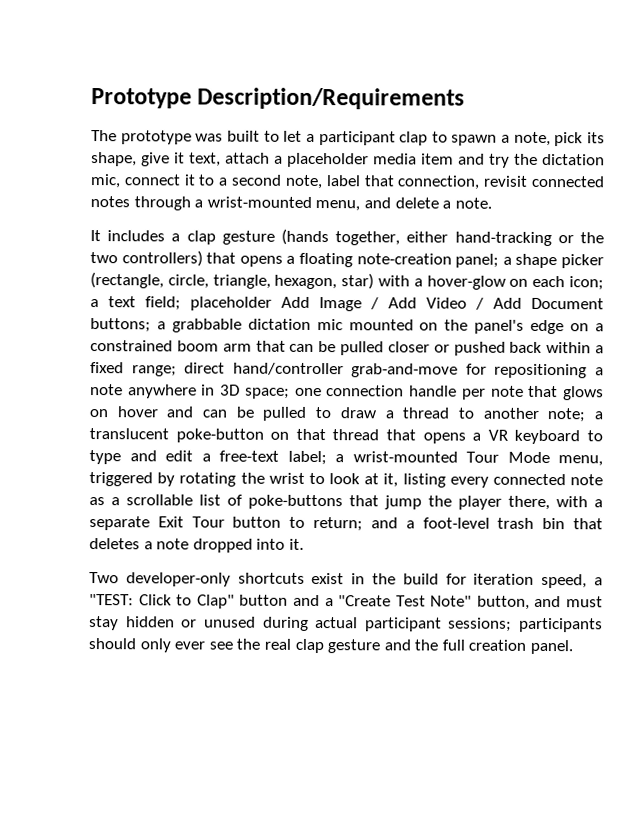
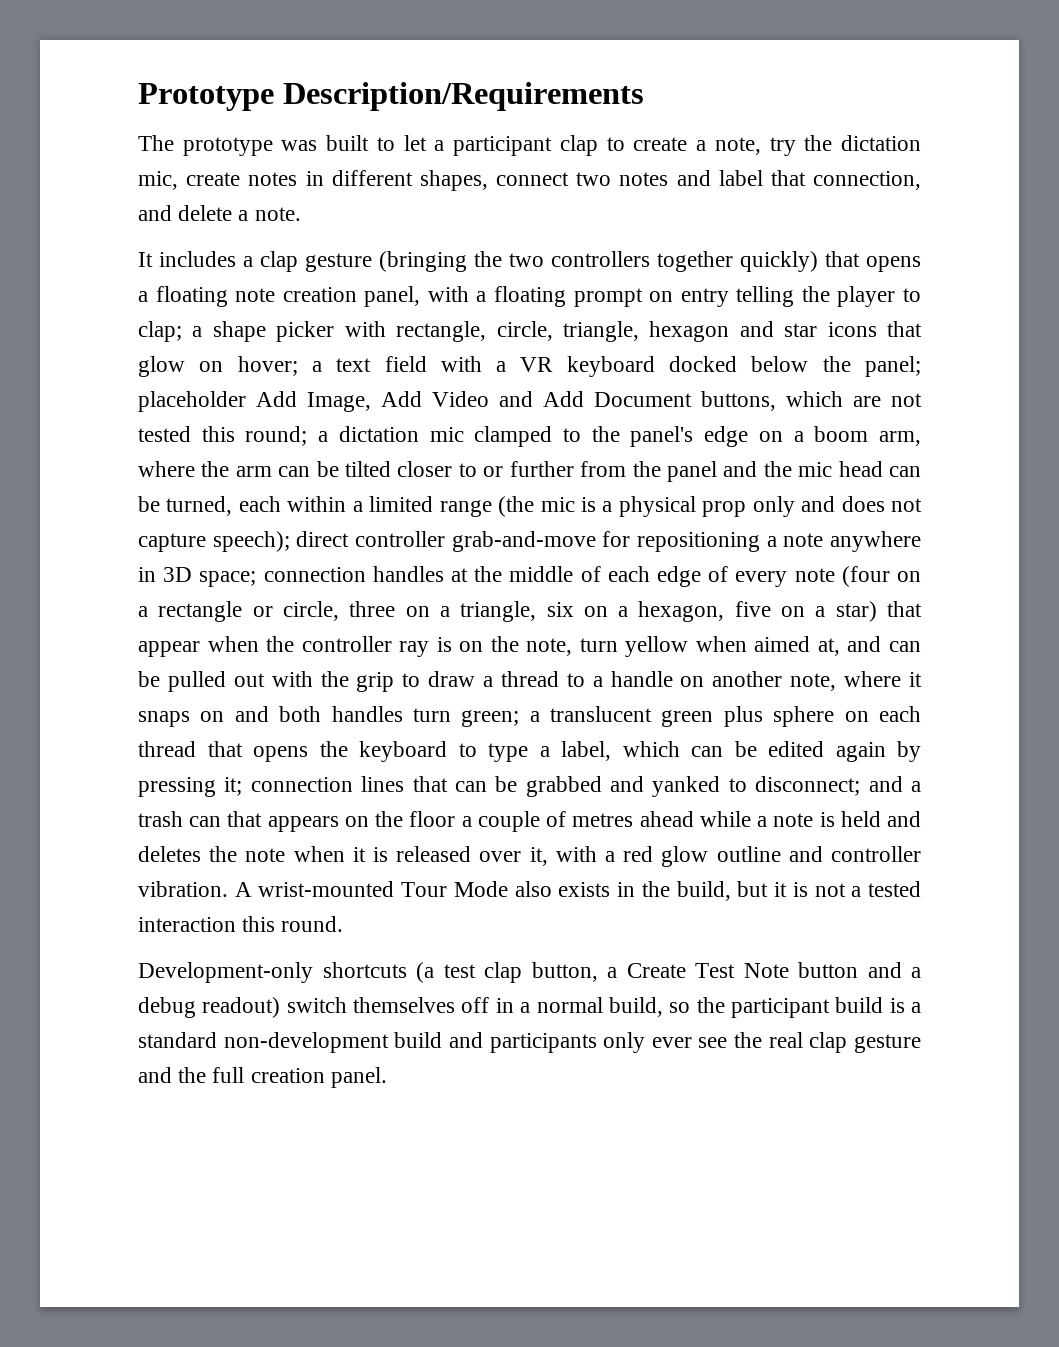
[451,134,498,146] spawn -> [633,137,688,151] create
[554,132,606,147] [91,152,605,168] [90,174,605,190] [90,196,361,212] pick its shape, give it text, attach a placeholder media item and try the dictation mic, connect it to a second note, label that connection, revisit connected notes through a wrist-mounted menu, -> [769,135,922,156] [138,170,921,191] try the dictation mic, create notes in different shapes, connect two notes and label that connection,
[281,228,604,247] [90,250,605,269] [90,272,604,291] [90,296,379,312] (hands together, either hand-tracking or the two controllers) that opens a floating note-creation panel; a shape picker (rectangle, circle, triangle, hexagon, star) with a hover-glow on each icon; a text field; placeholder Add Image / -> [379,251,921,272] [138,286,921,307] [138,321,922,342] [138,356,921,377] [138,391,371,412] (bringing the two controllers together quickly) that opens a floating note creation panel, with a floating prompt on entry telling the player to clap; a shape picker with rectangle, circle, triangle, hexagon and star icons that glow on hover; a text field with a VR keyboard docked below the panel; placeholder Add Image,
[475,297,484,310] / -> [499,391,533,407] and
[90,318,439,333] buttons; a grabbable dictation mic mounted on -> [701,391,922,411] [138,426,581,447] buttons, which are not tested this round; a dictation mic clamped to
[90,340,604,356] [90,362,344,377] constrained boom arm that can be pulled closer or pushed back within a fixed range; direct hand/controller -> [814,426,921,446] [138,461,921,482] [138,496,922,517] [138,531,445,552] boom arm, where the arm can be tilted closer to or further from the panel and the mic head can be turned, each within a limited range (the mic is a physical prop only and does not capture speech); direct controller
[294,385,604,401] [89,406,308,421] one connection handle per note that glows on hover and can be pulled -> [263,566,922,587] [138,601,922,622] [138,636,921,657] [138,671,395,692] connection handles at the middle of each edge of every note (four on a rectangle or circle, three on a triangle, six on a hexagon, five on a star) that appear when the controller ray is on the note, turn yellow when aimed at, and can be pulled out with the grip
[482,407,603,423] [89,428,326,443] another note; a translucent poke-button on that -> [592,671,922,691] [138,706,921,727] a handle on another note, where it snaps on and both handles turn green; a translucent green plus sphere on each
[472,429,508,441] a VR -> [319,741,348,757] the
[129,450,603,467] [89,472,603,488] [89,494,603,511] [89,516,603,532] [89,538,304,553] [89,572,603,589] [89,594,603,610] [89,616,603,633] [88,638,136,650] and edit a free-text label; a wrist-mounted Tour Mode menu, triggered by rotating the wrist to look at it, listing every connected note as a scrollable list of poke-buttons that jump the player there, with a separate Exit Tour button to return; and a foot-level trash bin that deletes a note dropped into it. // Two developer-only shortcuts exist in the build for iteration speed, a "TEST: Click to Clap" button and a "Create Test Note" button, and must stay hidden or unused during actual participant sessions; participants should -> [539,741,921,762] [138,776,921,797] [138,811,922,832] [138,846,921,867] [138,881,922,901] [138,916,344,932] [138,962,921,983] [138,997,921,1018] [138,1032,597,1053] a label, which can be edited again by pressing it; connection lines that can be grabbed and yanked to disconnect; and a trash can that appears on the floor a couple of metres ahead while a note is held and deletes the note when it is released over it, with a red glow outline and controller vibration. A wrist-mounted Tour Mode also exists in the build, but it is not a tested interaction this round. // Development-only shortcuts (a test clap button, a Create Test Note button and a debug readout) switch themselves off in a normal build, so the participant build is a standard non-development build and participants

